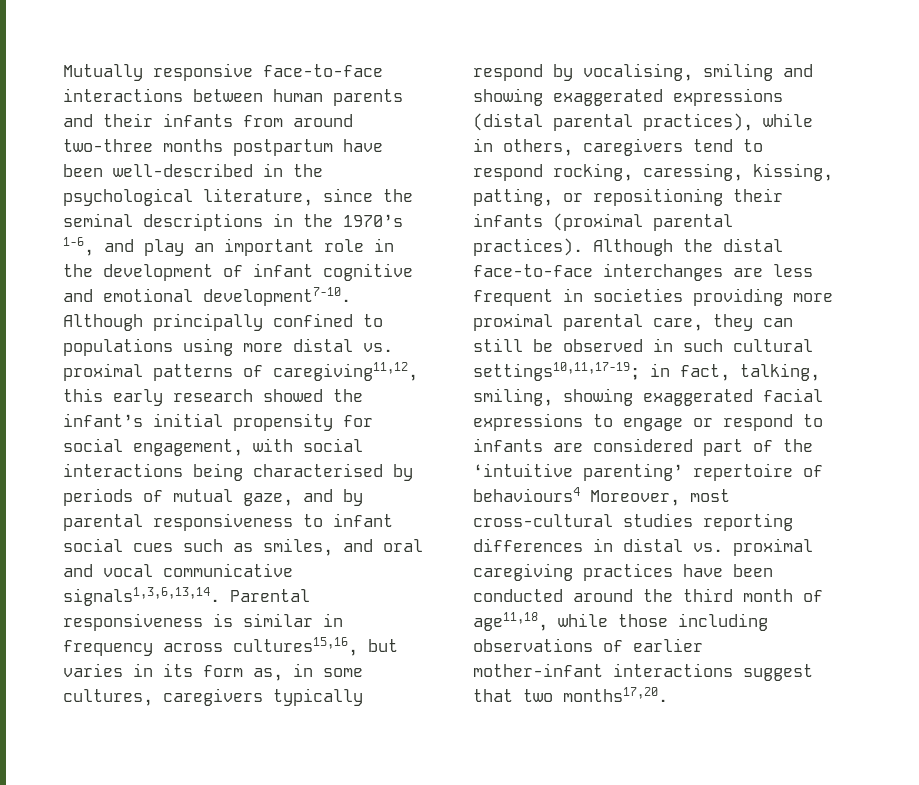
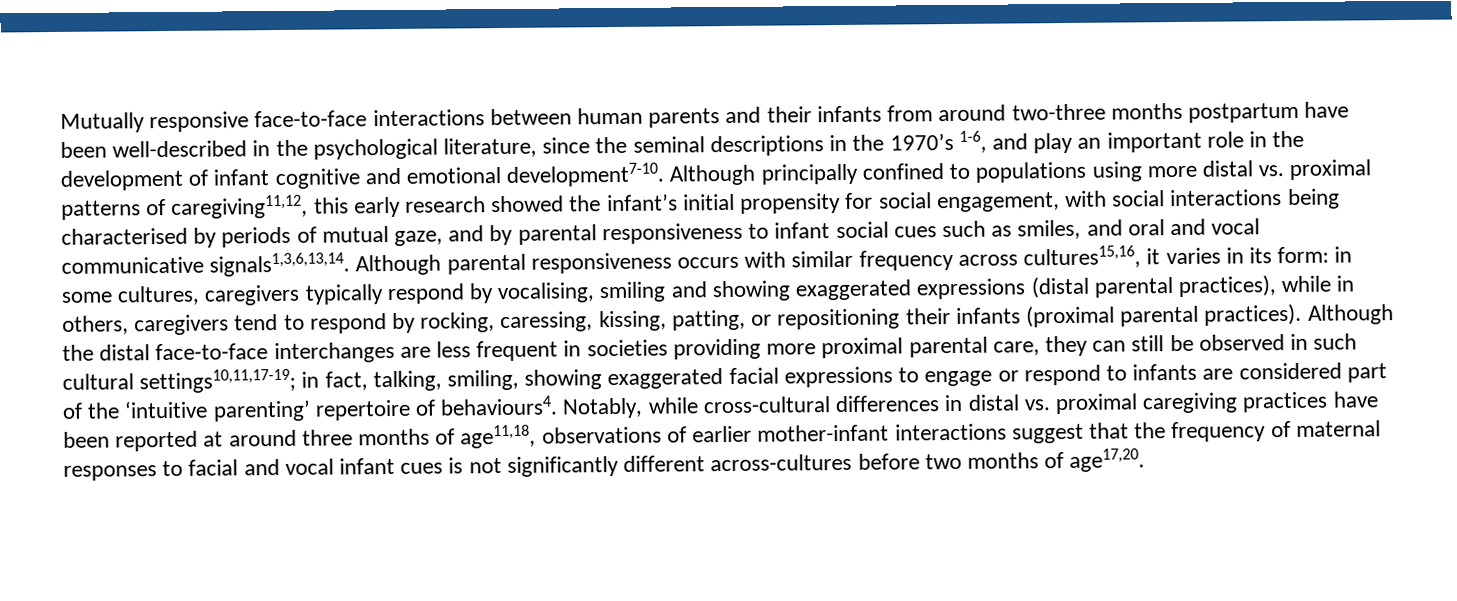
[230,589,310,602] [63,613,343,631] Parental responsiveness is similar in -> [355,250,854,276] Although parental responsiveness occurs with similar
[368,639,398,652] but -> [1146,248,1161,265] it
[203,665,283,681] form as, -> [1277,246,1330,264] form:
(543, 172) none -> [392,312,417,333] by
[473,487,730,506] [473,513,793,531] behaviours4 Moreover, most cross-cultural studies reporting -> [440,395,830,419] behaviours4. Notably, while cross-cultural
[473,588,823,602] [473,612,768,631] conducted around the third month of age11,18, while those including -> [115,424,537,452] reported at around three months of age11,18,
[523,687,668,702] two months17,20. -> [1134,420,1381,443] [63,448,1146,481] the frequency of maternal responses to facial and vocal infant cues is not significantly different across-cultures before two months of age17,20.

